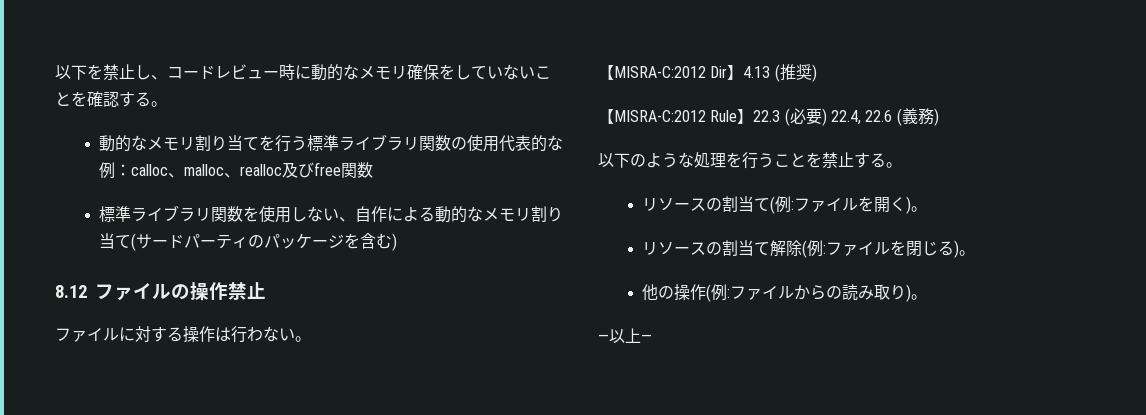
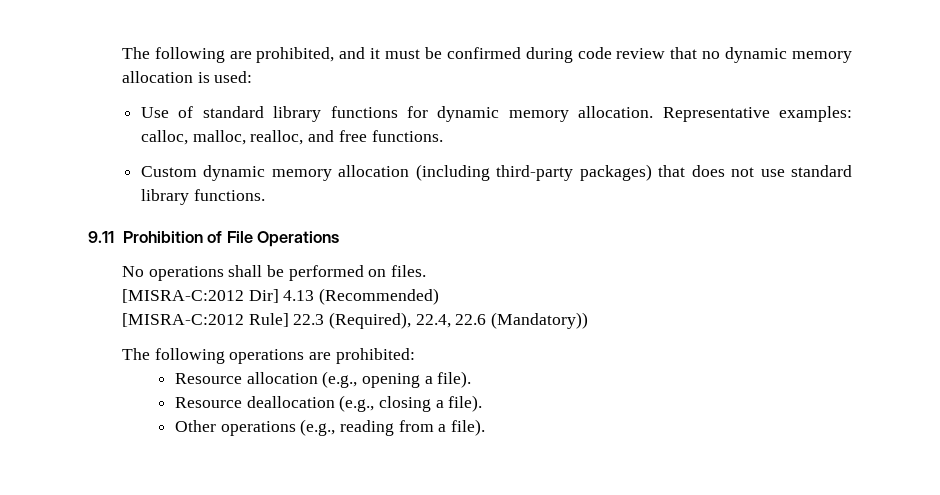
[55,64,551,81] [55,91,167,107] [99,134,564,152] [99,162,374,179] [99,205,564,223] [99,233,398,251] [55,282,266,301] [55,326,311,343] [598,64,817,82] [598,108,939,126] [598,152,902,169] [642,196,928,214] [642,240,976,258] [642,284,928,302] [598,328,652,343] 以下を禁止し、コードレビュー時に動的なメモリ確保をしていないことを確認する。 // 動的なメモリ割り当てを行う標準ライブラリ関数の使用代表的な例：calloc、malloc、realloc及びfree関数 // 標準ライブラリ関数を使用しない、自作による動的なメモリ割り当て(サードパーティのパッケージを含む) // 8.12ファイルの操作禁止 // ファイルに対する操作は行わない。 // 【MISRA-C:2012 Dir】4.13 (推奨) // 【MISRA-C:2012 Rule】22.3 (必要) 22.4, 22.6 (義務) // 以下のような処理を行うことを禁止する。 // リソースの割当て(例:ファイルを開く)。 // リソースの割当て解除(例:ファイルを閉じる)。 // 他の操作(例:ファイルからの読み取り)。 // —以上― -> [121,47,852,63] [121,71,253,83] [141,106,852,122] [141,130,443,145] [141,164,853,181] [141,189,265,205] [88,231,340,247] [121,265,427,281] [121,288,439,305] [121,312,589,329] [121,348,415,364] [174,371,472,388] [174,395,483,412] [174,419,486,436] The following are prohibited, and it must be confirmed during code review that no dynamic memory allocation is used: // Use of standard library functions for dynamic memory allocation. Representative examples: calloc, malloc, realloc, and free functions. // Custom dynamic memory allocation (including third-party packages) that does not use standard library functions. // 9.11 Prohibition of File Operations // No operations shall be performed on files. // [MISRA-C:2012 Dir] 4.13 (Recommended) // [MISRA-C:2012 Rule] 22.3 (Required), 22.4, 22.6 (Mandatory)) // The following operations are prohibited: // Resource allocation (e.g., opening a file). // Resource deallocation (e.g., closing a file). // Other operations (e.g., reading from a file).

